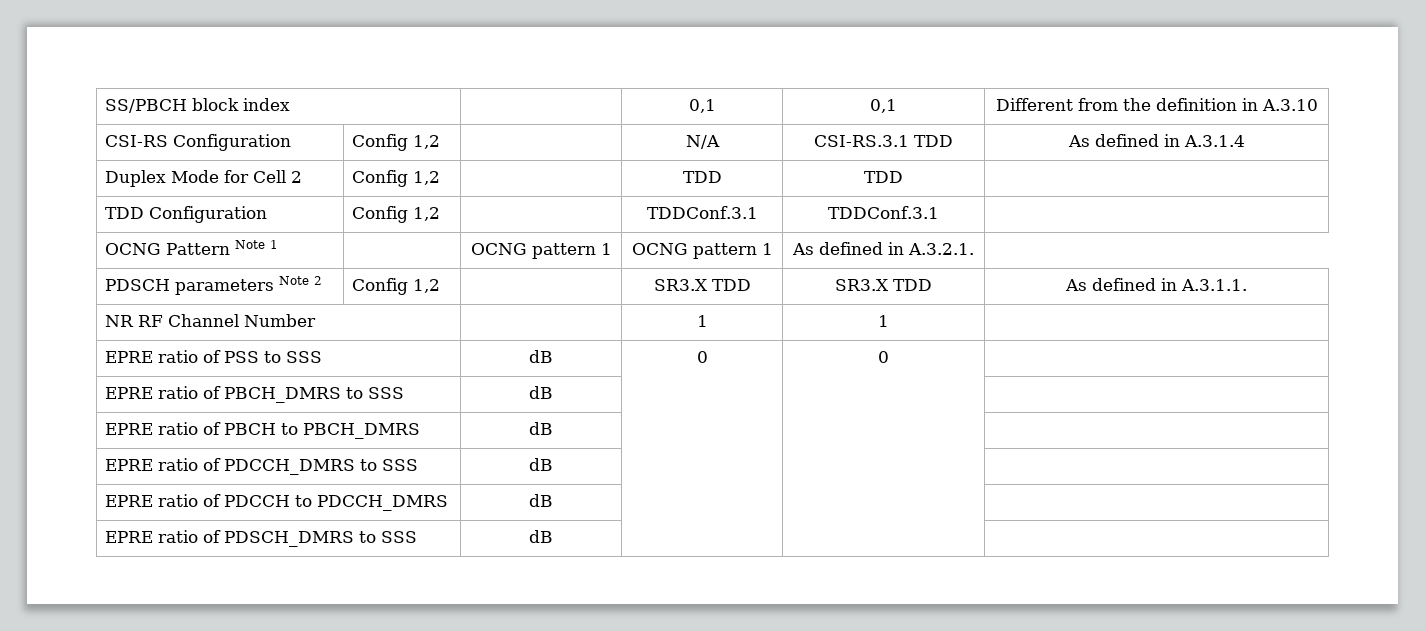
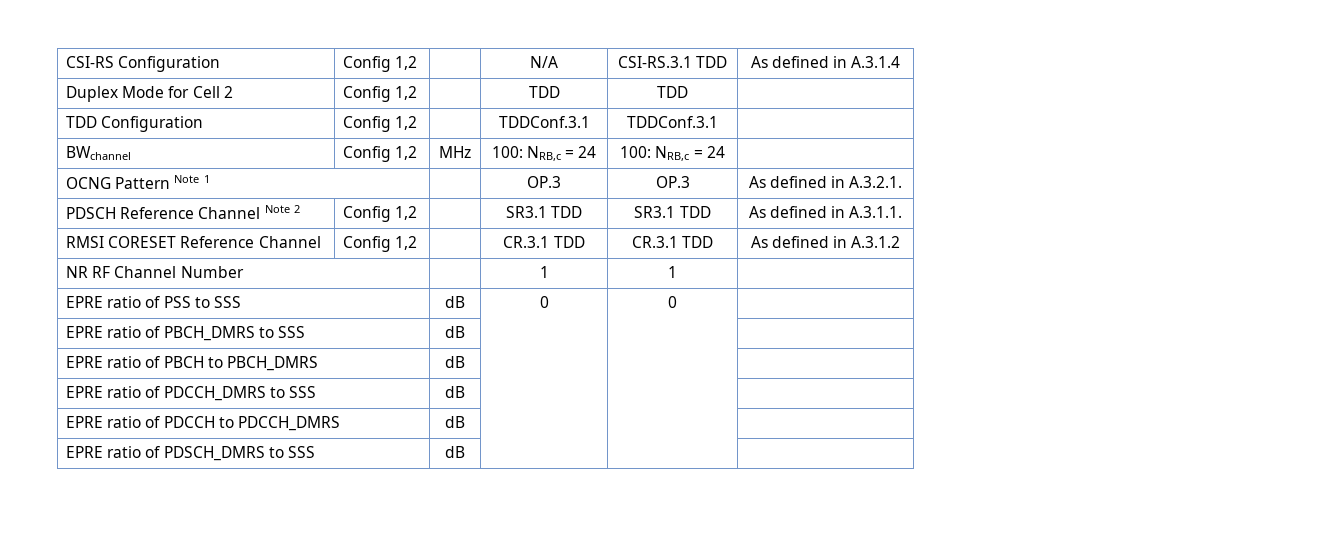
[104,98,290,113] [688,99,716,113] [870,99,897,113] [995,98,1318,111] SS/PBCH block index | | 0,1 | 0,1 | Different from the definition in A.3.10 // -> (66, 62) none
[104,240,278,255] [470,243,612,259] [631,243,773,259] OCNG Pattern Note 1 | | OCNG pattern 1 | OCNG pattern 1 -> [66,146,132,160] [343,146,418,162] [439,146,471,158] [491,146,597,161] [620,146,725,161] [66,175,210,189] [527,176,561,188] [655,176,690,188] BWchannel | Config 1,2 | MHz | 100: NRB,c = 24 | 100: NRB,c = 24 | // OCNG Pattern Note 1 | | OP.3 | OP.3
[174,279,274,295] parameters -> [120,207,261,219] Reference Channel
[653,279,751,291] [835,279,889,291] SR3.X TDD | SR3.X -> [505,206,583,218] [634,206,676,218] SR3.1 TDD | SR3.1
(1247, 285) none -> [66,236,321,248] [343,236,418,252] [503,236,585,248] [631,236,714,248] [750,236,901,248] // RMSI CORESET Reference Channel | Config 1,2 | | CR.3.1 TDD | CR.3.1 TDD | As defined in A.3.1.2

